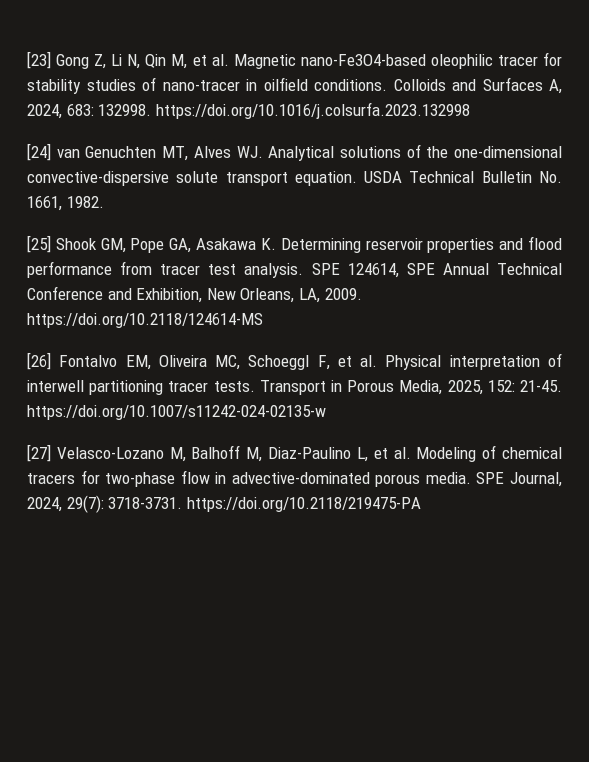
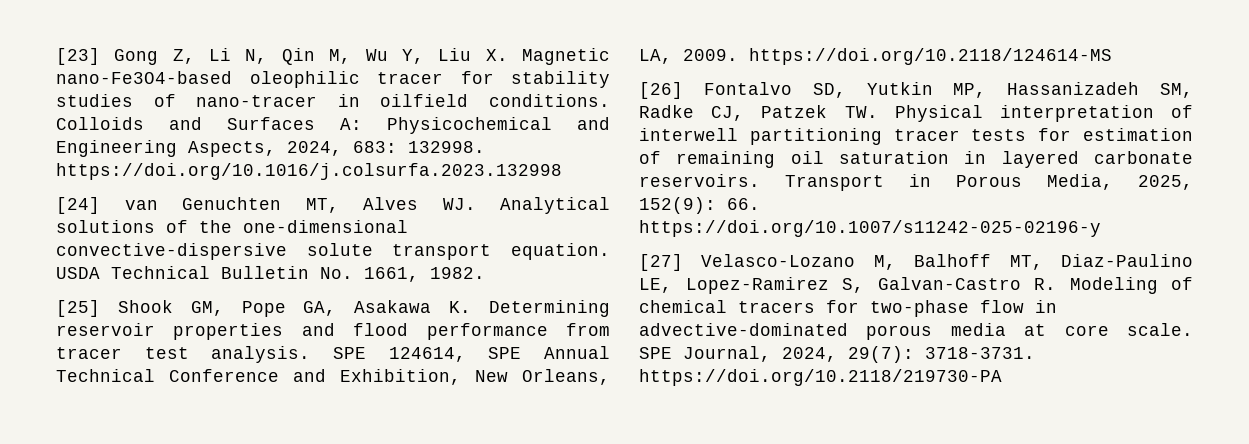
[192,54,229,66] et al. -> [365,48,508,64] Wu Y, Liu X.
[549,79,562,94] A, -> [340,117,610,134] [56,140,276,157] A: Physicochemical and Engineering Aspects,
[125,355,378,370] EM, Oliveira MC, Schoeggl F, et al. -> [812,82,1193,98] [639,105,878,121] SD, Yutkin MP, Hassanizadeh SM, Radke CJ, Patzek TW.
[213,381,255,392] tests. -> [971,128,1193,141] [639,151,1193,168] [639,174,760,187] tests for estimation of remaining oil saturation in layered carbonate reservoirs.
[487,380,562,392] [27,405,326,420] 152: 21-45. https://doi.org/10.1007/s11242-024-02135-w -> [639,197,760,214] [639,220,1101,237] 152(9): 66. https://doi.org/10.1007/s11242-025-02196-y
[246,447,411,462] M, Diaz-Paulino L, et al. -> [1009,254,1193,270] [639,277,1056,294] MT, Diaz-Paulino LE, Lopez-Ramirez S, Galvan-Castro R.
[425,472,471,484] media. -> [950,323,1193,336] media at core scale.
[186,497,421,512] https://doi.org/10.2118/219475-PA -> [639,369,1002,386] https://doi.org/10.2118/219730-PA

